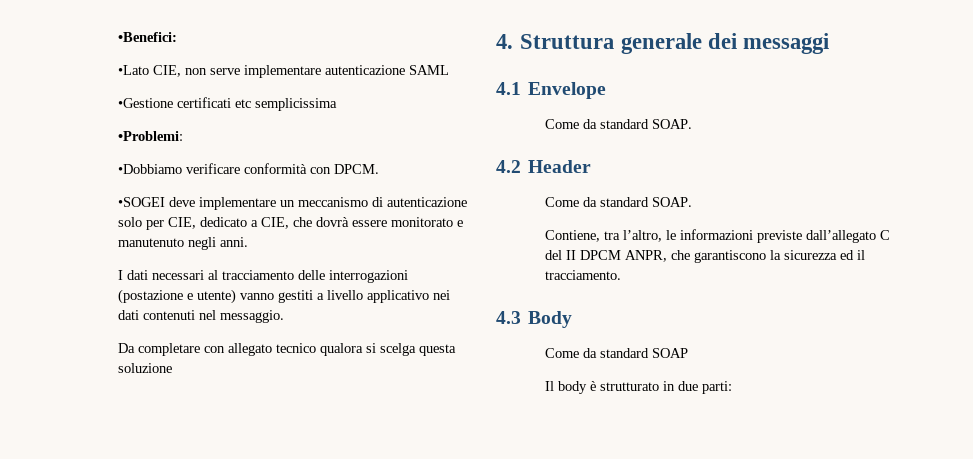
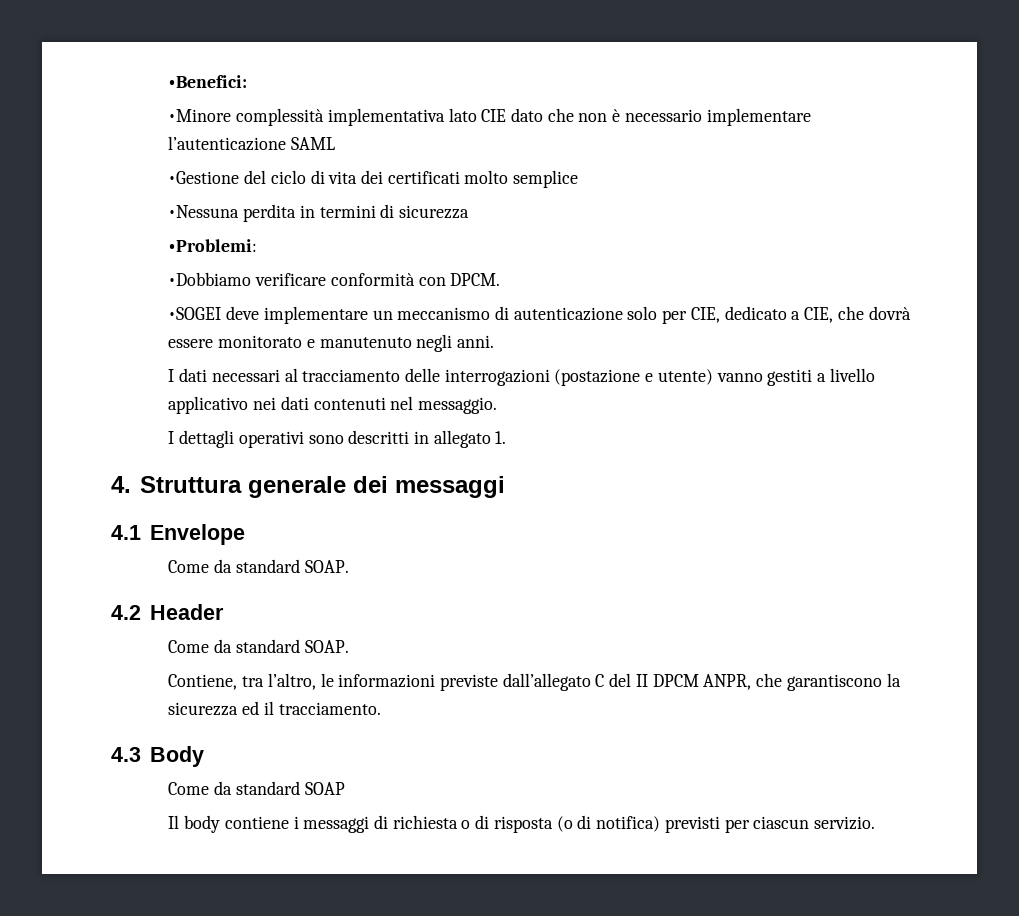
[117,65,449,78] [117,97,337,111] •Lato CIE, non serve implementare autenticazione SAML // •Gestione certificati etc semplicissima -> [168,108,811,126] [168,136,336,151] [168,170,579,188] [168,204,469,222] •Minore complessità implementativa lato CIE dato che non è necessario implementare l’autenticazione SAML // •Gestione del ciclo di vita dei certificati molto semplice // •Nessuna perdita in termini di sicurezza
[117,343,456,356] [117,363,172,373] Da completare con allegato tecnico qualora si scelga questa soluzione -> [168,430,507,448] I dettagli operativi sono descritti in allegato 1.
[589,381,732,394] è strutturato in due parti: -> [224,815,875,833] contiene i messaggi di richiesta o di risposta (o di notifica) previsti per ciascun servizio.

